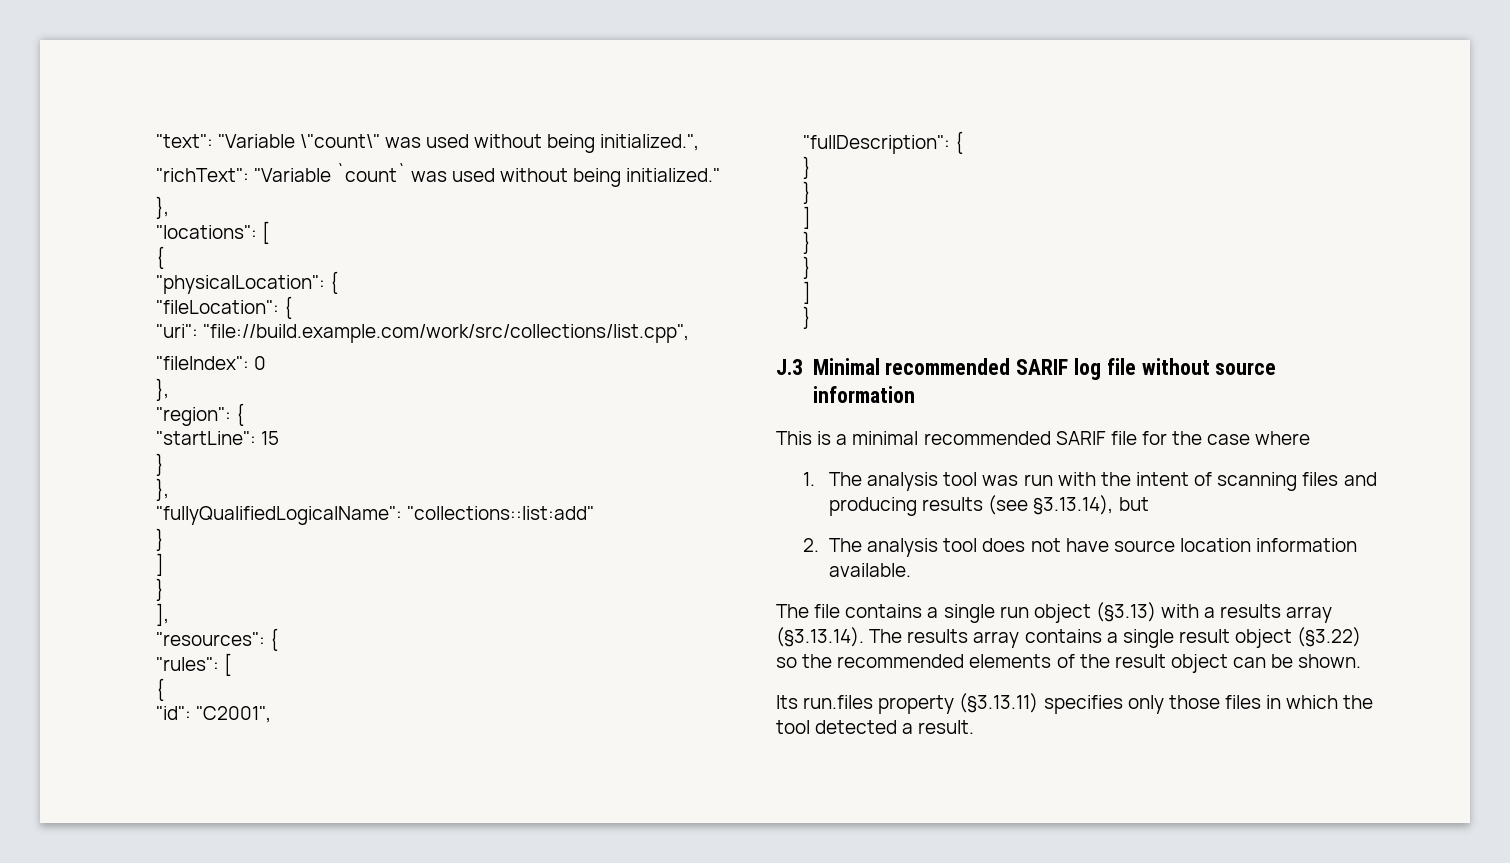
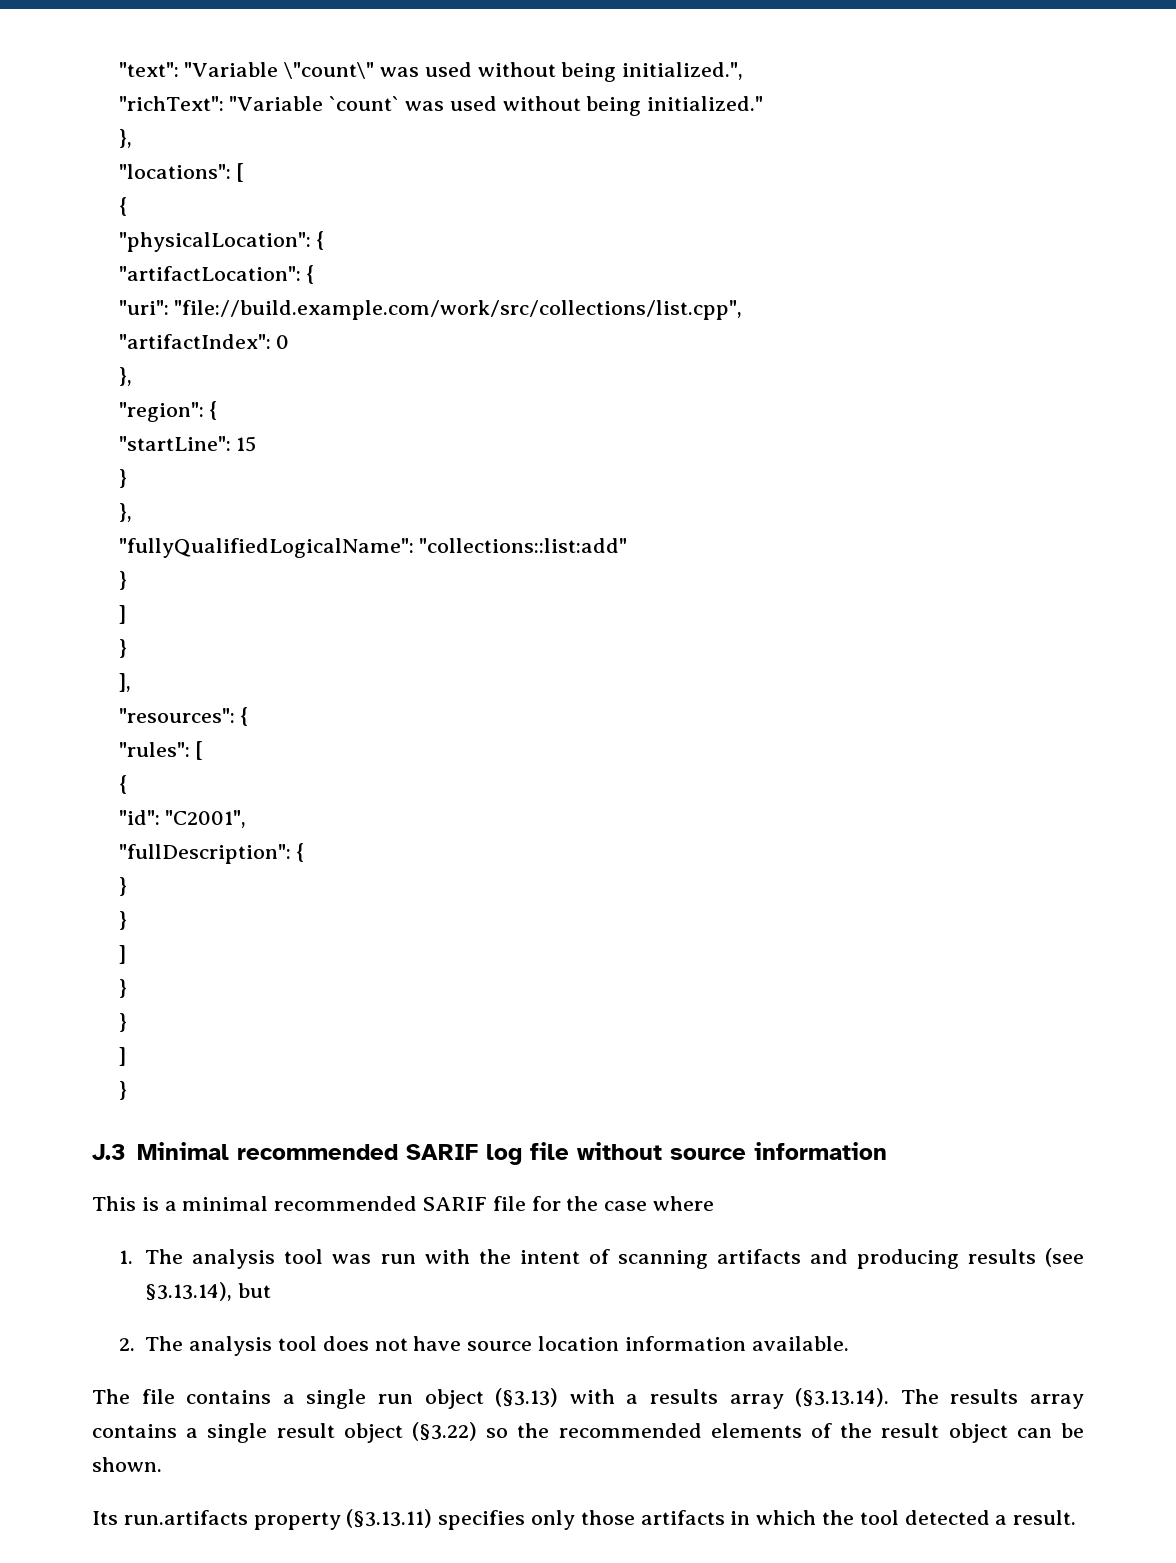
[155,300,279,314] "fileLocation": -> [118,266,301,281] "artifactLocation":
[155,356,249,370] "fileIndex": -> [118,334,271,349] "artifactIndex":
[1302,472,1339,486] files -> [716,1249,801,1264] artifacts
[803,695,874,709] run.files -> [123,1510,248,1525] run.artifacts
[1224,695,1261,709] files -> [640,1510,725,1525] artifacts

